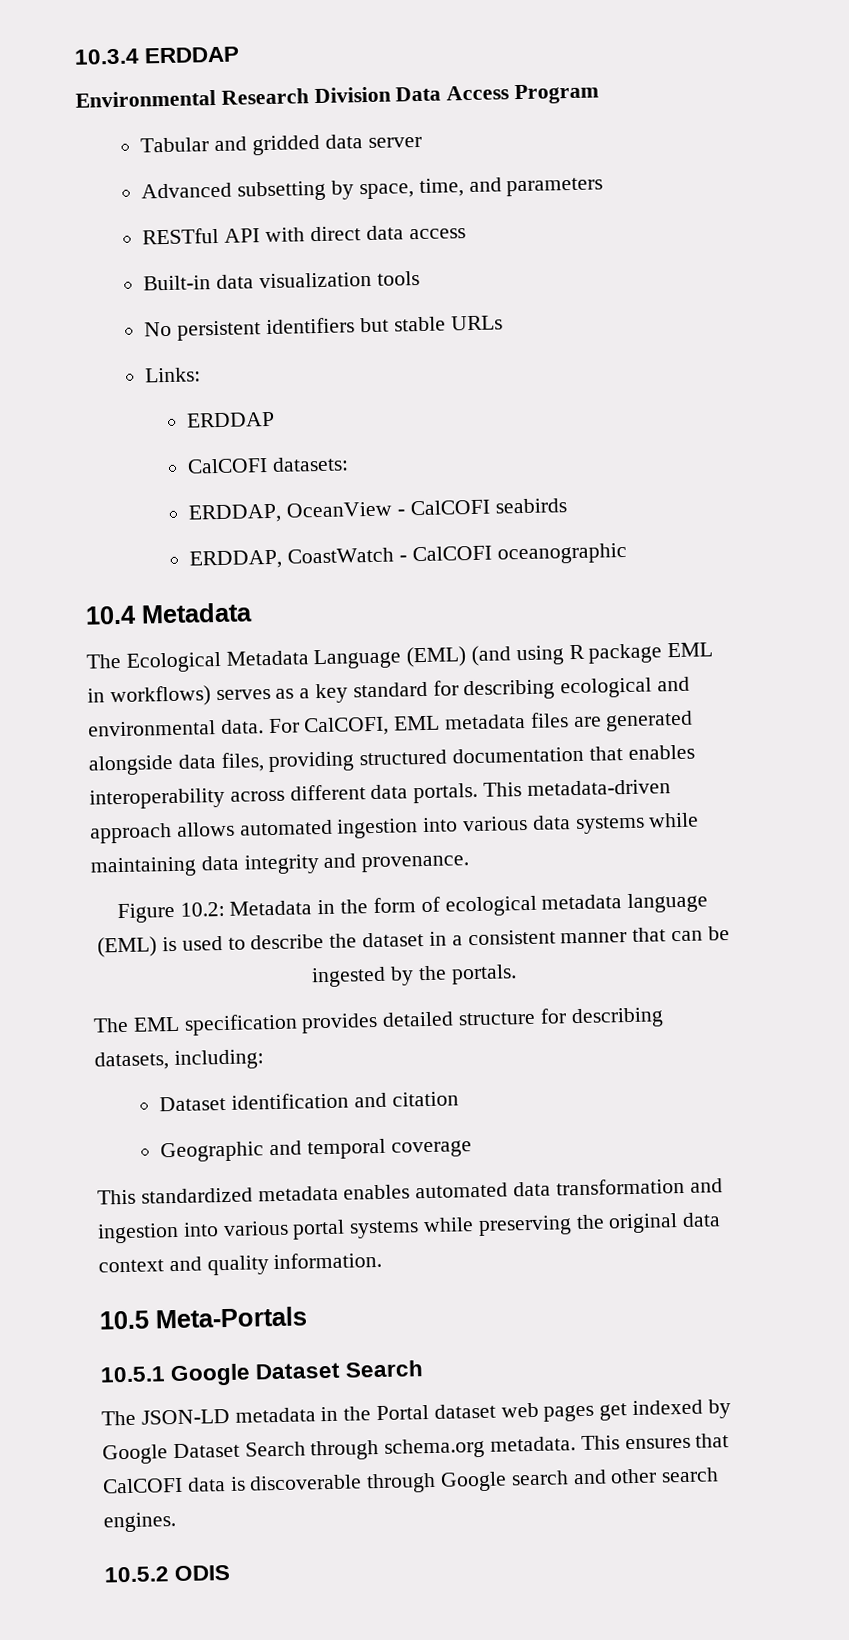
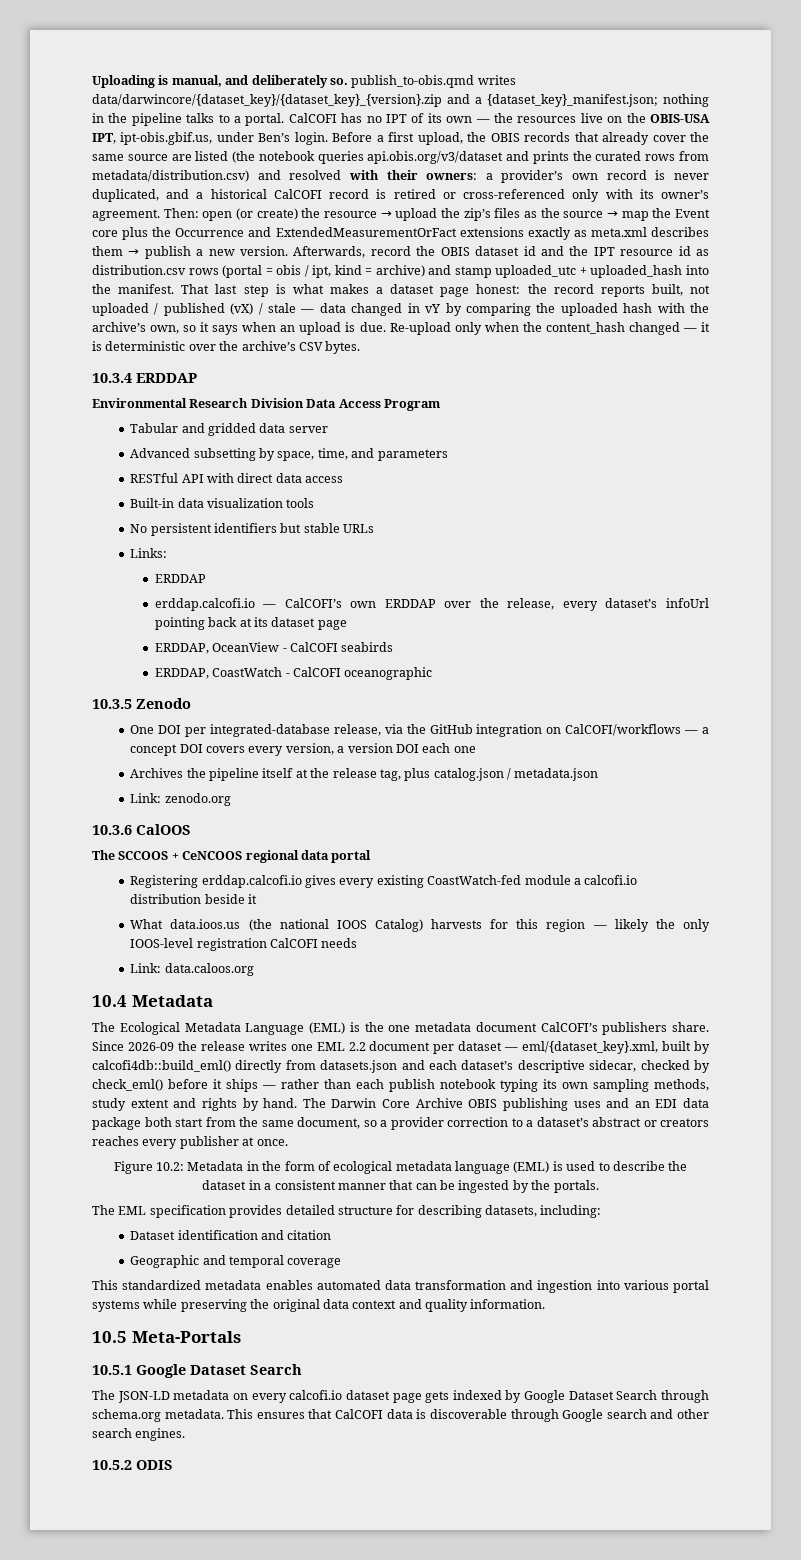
(74, 56) none -> [92,75,516,88] [92,94,709,107] [92,113,710,126] [92,132,709,145] [92,151,709,164] [92,170,709,183] [92,189,710,202] [92,208,710,221] [92,227,710,240] [92,246,710,259] [92,265,710,278] [92,284,710,297] [92,303,709,316] [92,322,710,335] [92,341,361,354] Uploading is manual, and deliberately so. publish_to-obis.qmd writes data/darwincore/{dataset_key}/{dataset_key}_{version}.zip and a {dataset_key}_manifest.json; nothing in the pipeline talks to a portal. CalCOFI has no IPT of its own — the resources live on the OBIS-USA IPT, ipt-obis.gbif.us, under Ben’s login. Before a first upload, the OBIS records that already cover the same source are listed (the notebook queries api.obis.org/v3/dataset and prints the curated rows from metadata/distribution.csv) and resolved with their owners: a provider’s own record is never duplicated, and a historical CalCOFI record is retired or cross-referenced only with its owner’s agreement. Then: open (or create) the resource → upload the zip’s files as the source → map the Event core plus the Occurrence and ExtendedMeasurementOrFact extensions exactly as meta.xml describes them → publish a new version. Afterwards, record the OBIS dataset id and the IPT resource id as distribution.csv rows (portal = obis / ipt, kind = archive) and stamp uploaded_utc + uploaded_hash into the manifest. That last step is what makes a dataset page honest: the record reports built, not uploaded / published (vX) / stale — data changed in vY by comparing the uploaded hash with the archive’s own, so it says when an upload is due. Re-upload only when the content_hash changed — it is deterministic over the archive’s CSV bytes. //
[187,456,350,474] CalCOFI datasets: -> [154,598,710,611] [154,617,347,630] erddap.calcofi.io — CalCOFI’s own ERDDAP over the release, every dataset’s infoUrl pointing back at its dataset page
(627, 553) none -> [92,698,191,709] [130,724,710,737] [130,743,476,756] [130,768,599,781] [130,793,231,806] [92,824,191,835] [92,850,372,863] [130,875,638,888] [130,894,257,904] [130,919,710,932] [130,938,358,951] [130,963,254,976] // 10.3.5 Zenodo // One DOI per integrated-database release, via the GitHub integration on CalCOFI/workflows — a concept DOI covers every version, a version DOI each one // Archives the pipeline itself at the release tag, plus catalog.json / metadata.json // Link: zenodo.org // 10.3.6 CalOOS // The SCCOOS + CeNCOOS regional data portal // Registering erddap.calcofi.io gives every existing CoastWatch-fed module a calcofi.io distribution beside it // What data.ioos.us (the national IOOS Catalog) harvests for this region — likely the only IOOS-level registration CalCOFI needs // Link: data.caloos.org
[471,642,714,667] [87,676,691,708] [88,710,694,737] [88,744,695,776] [89,779,671,810] [90,812,700,844] [90,853,470,878] (and using R package EML in workflows) serves as a key standard for describing ecological and environmental data. For CalCOFI, EML metadata files are generated alongside data files, providing structured documentation that enables interoperability across different data portals. This metadata-driven approach allows automated ingestion into various data systems while maintaining data integrity and provenance. -> [349,1022,709,1035] [92,1041,710,1054] [92,1060,710,1073] [92,1079,709,1092] [92,1098,709,1111] [92,1117,709,1130] [92,1136,288,1149] is the one metadata document CalCOFI’s publishers share. Since 2026-09 the release writes one EML 2.2 document per dataset — eml/{dataset_key}.xml, built by calcofi4db::build_eml() directly from datasets.json and each dataset’s descriptive sidecar, checked by check_eml() before it ships — rather than each publish notebook typing its own sampling methods, study extent and rights by hand. The Darwin Core Archive OBIS publishing uses and an EDI data package both start from the same document, so a provider correction to a dataset’s abstract or creators reaches every publisher at once.
[320,1402,628,1422] in the Portal dataset web pages get -> [232,1390,450,1403] on every calcofi.io dataset page gets

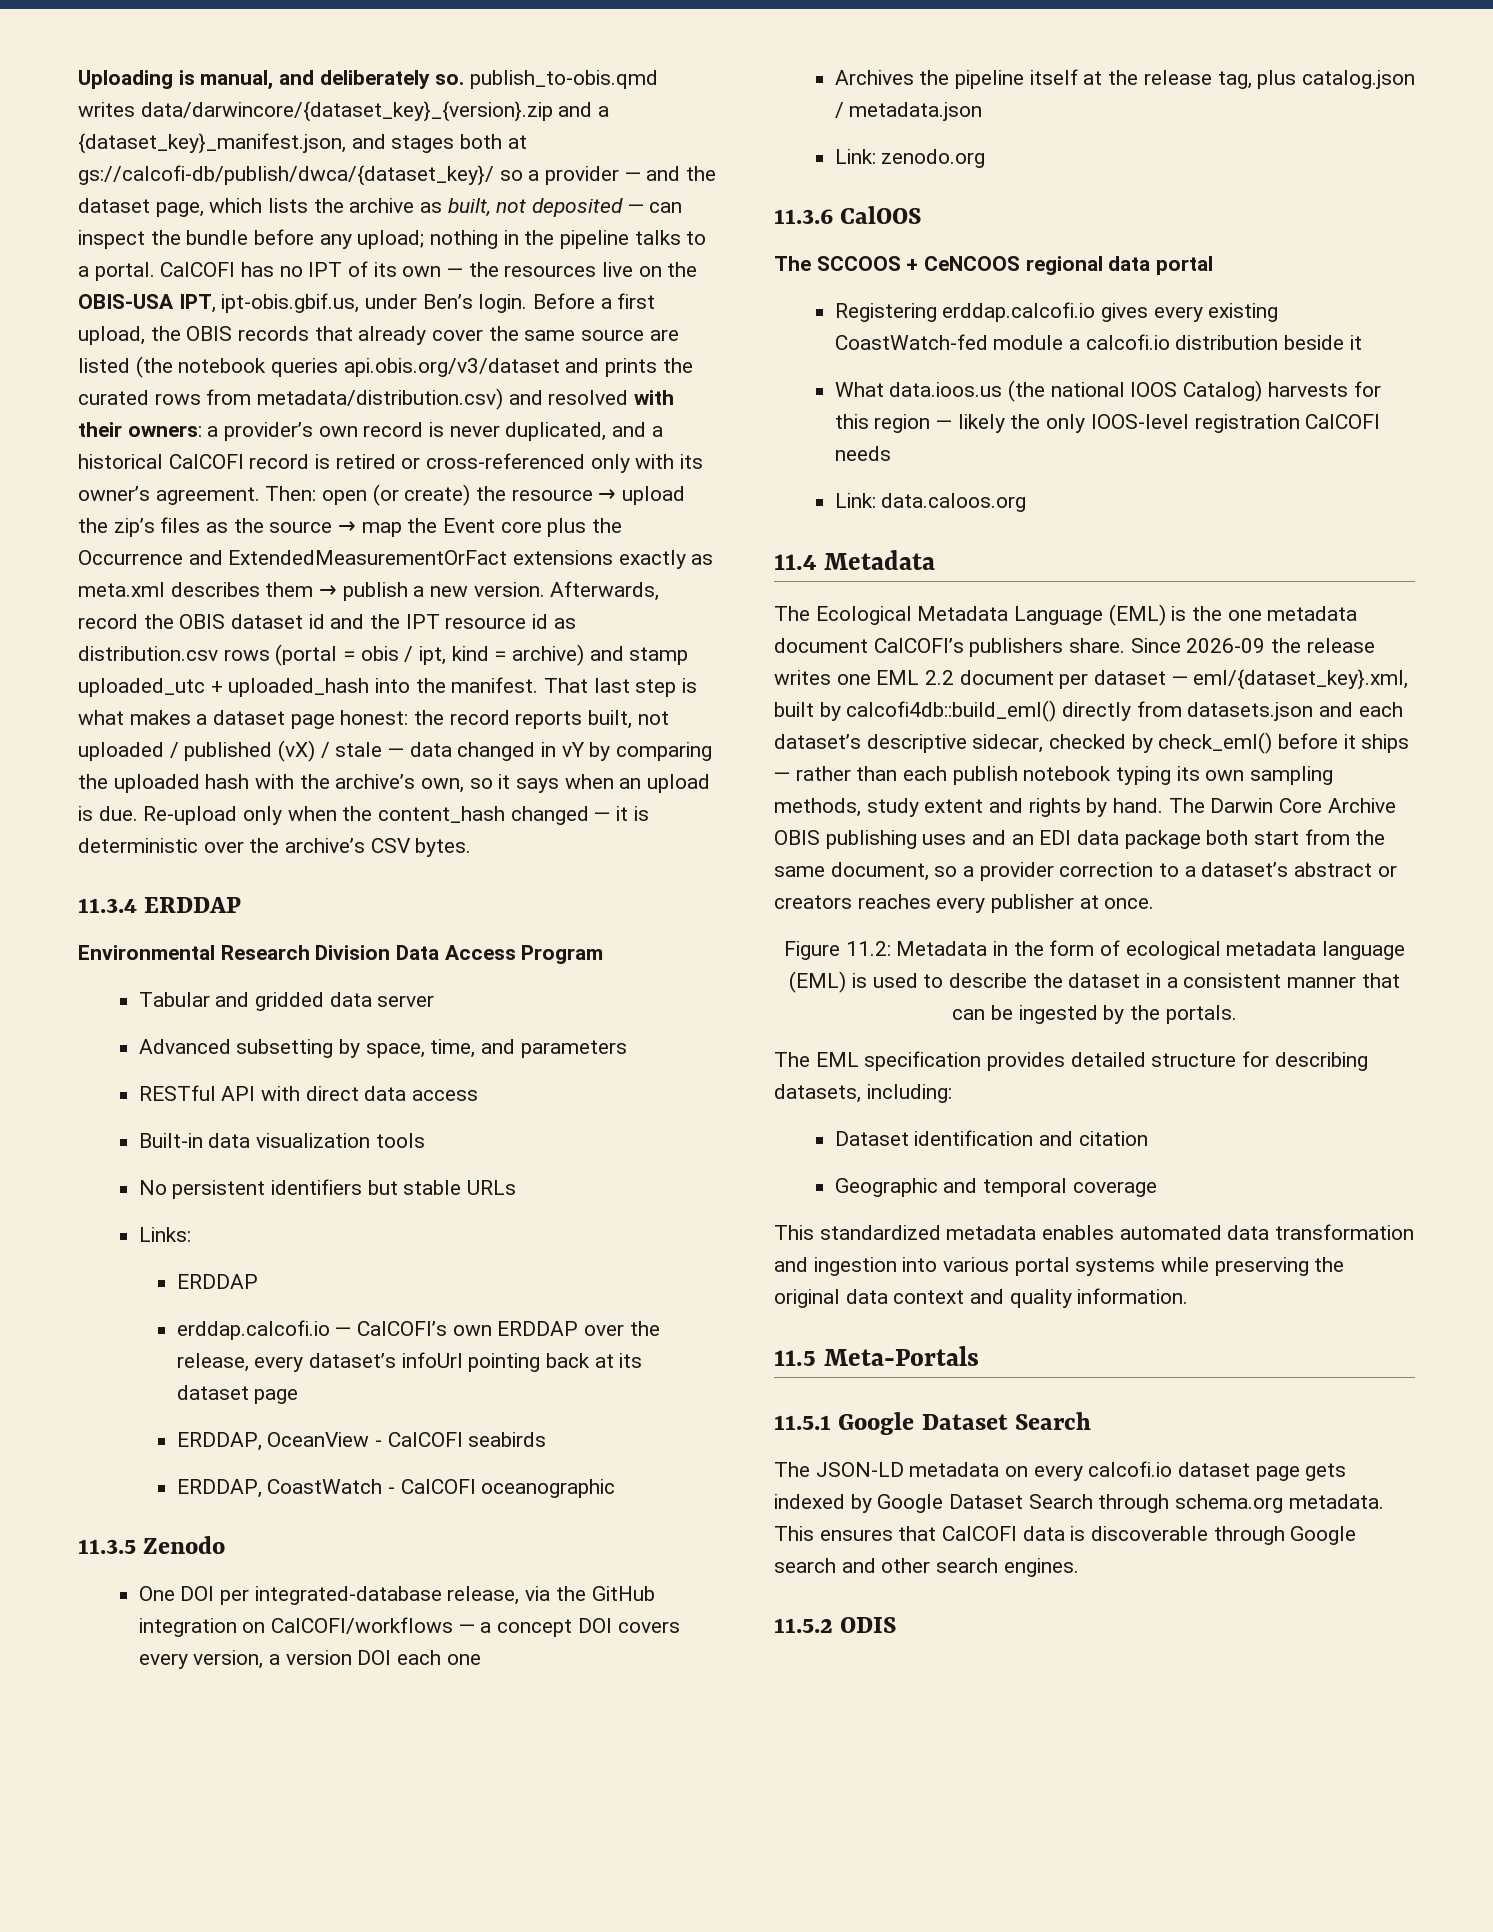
[92,94,658,107] data/darwincore/{dataset_key}/{dataset_key}_{version}.zip and a {dataset_key}_manifest.json; -> [140,101,610,122] [78,133,527,154] [78,165,717,186] [78,198,683,217] [78,229,425,249] data/darwincore/{dataset_key}_{version}.zip and a {dataset_key}_manifest.json, and stages both at gs://calcofi-db/publish/dwca/{dataset_key}/ so a provider — and the dataset page, which lists the archive as built, not deposited — can inspect the bundle before any upload;
[92,373,132,383] 10.3.4 -> [78,898,137,913] 11.3.4
[92,699,132,709] 10.3.5 -> [78,1539,136,1554] 11.3.5
[92,825,132,835] 10.3.6 -> [774,209,833,224] 11.3.6
[92,995,127,1007] 10.4 -> [774,554,816,570] 11.4
[156,1162,185,1171] 10.2: -> [845,941,891,956] 11.2:
[92,1331,127,1343] 10.5 -> [774,1350,816,1366] 11.5
[92,1365,132,1375] 10.5.1 -> [774,1415,831,1430] 11.5.1
[92,1460,132,1470] 10.5.2 -> [774,1618,833,1633] 11.5.2

